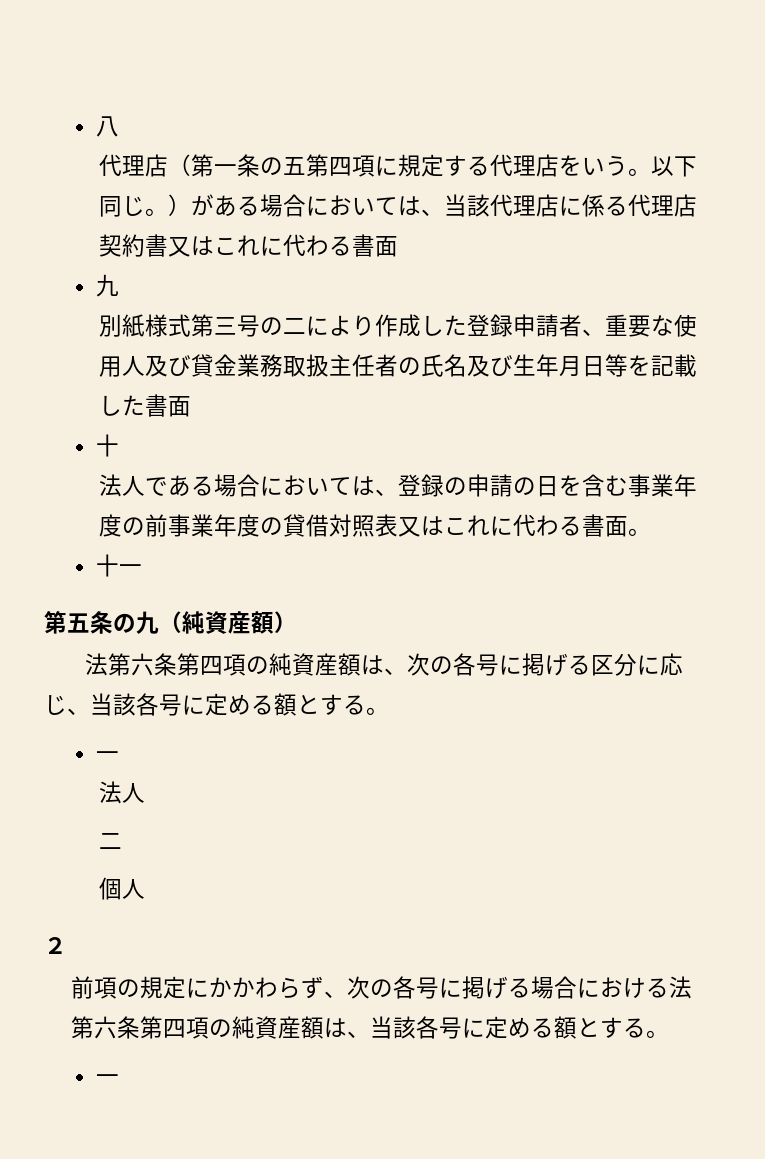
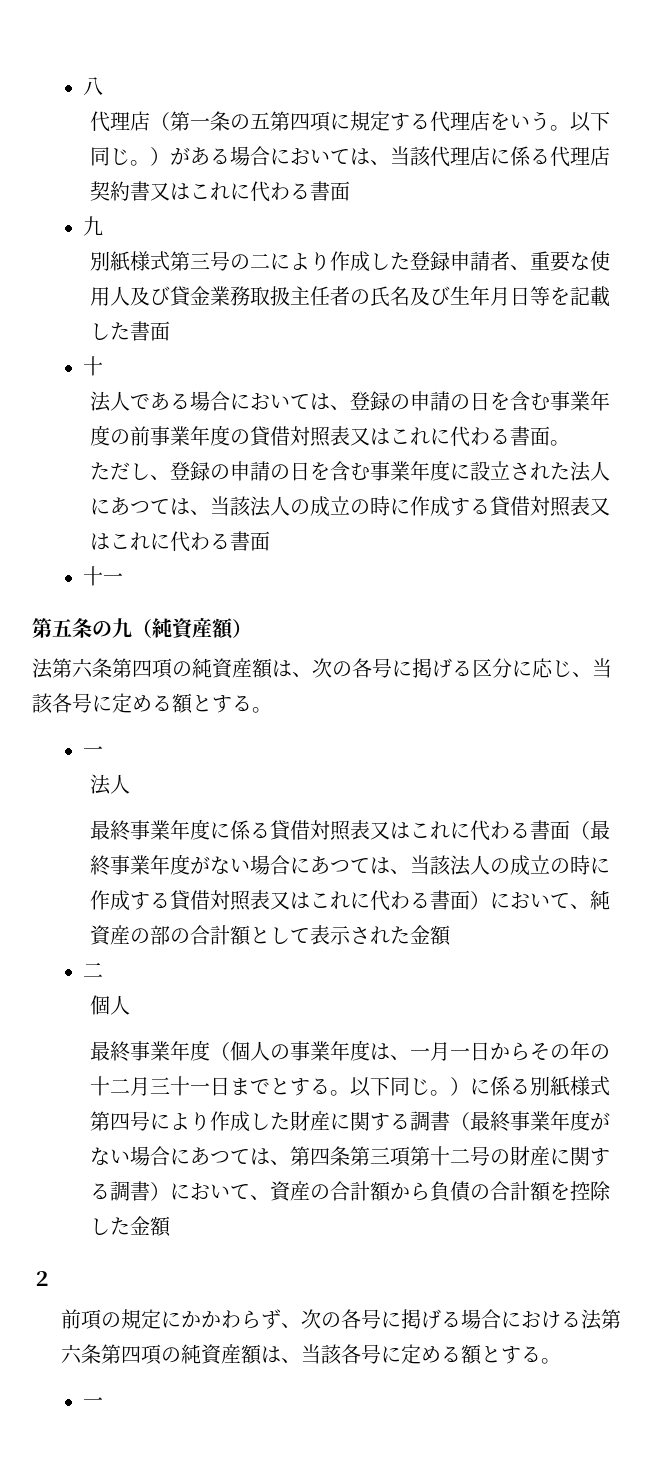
(651, 532) none -> [90,460,611,482] [90,496,611,517] [90,531,271,552] // ただし、登録の申請の日を含む事業年度に設立された法人にあつては、当該法人の成立の時に作成する貸借対照表又はこれに代わる書面
[98,833,122,849] [98,877,145,900] 二 // 個人 -> [90,819,611,841] [90,854,611,876] [90,890,611,911] [90,925,452,946] [83,962,104,978] [90,995,131,1015] [90,1040,611,1062] [90,1076,611,1097] [90,1110,611,1132] [90,1146,611,1167] [90,1181,612,1202] [90,1216,172,1237] 最終事業年度に係る貸借対照表又はこれに代わる書面（最終事業年度がない場合にあつては、当該法人の成立の時に作成する貸借対照表又はこれに代わる書面）において、純資産の部の合計額として表示された金額 // 二 // 個人 // 最終事業年度（個人の事業年度は、一月一日からその年の十二月三十一日までとする。以下同じ。）に係る別紙様式第四号により作成した財産に関する調書（最終事業年度がない場合にあつては、第四条第三項第十二号の財産に関する調書）において、資産の合計額から負債の合計額を控除した金額

